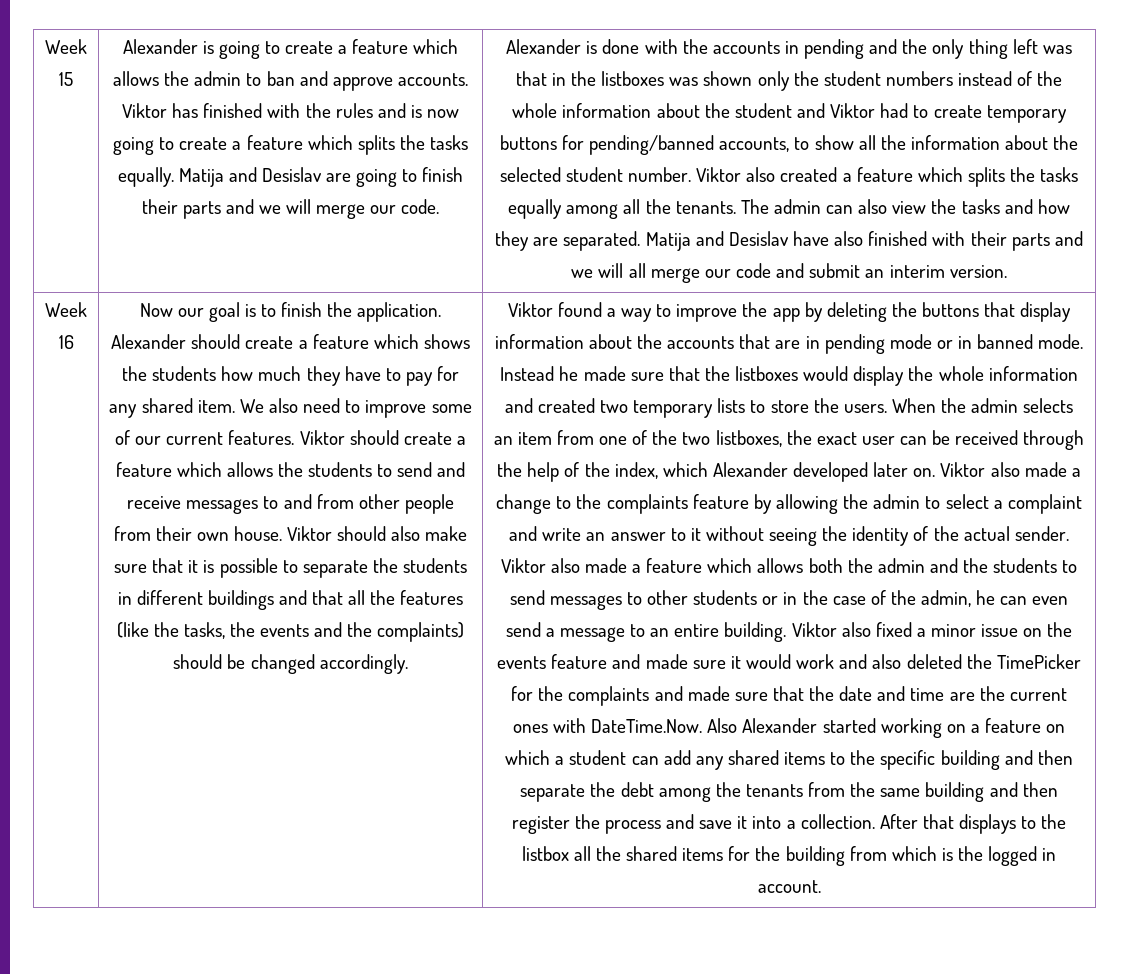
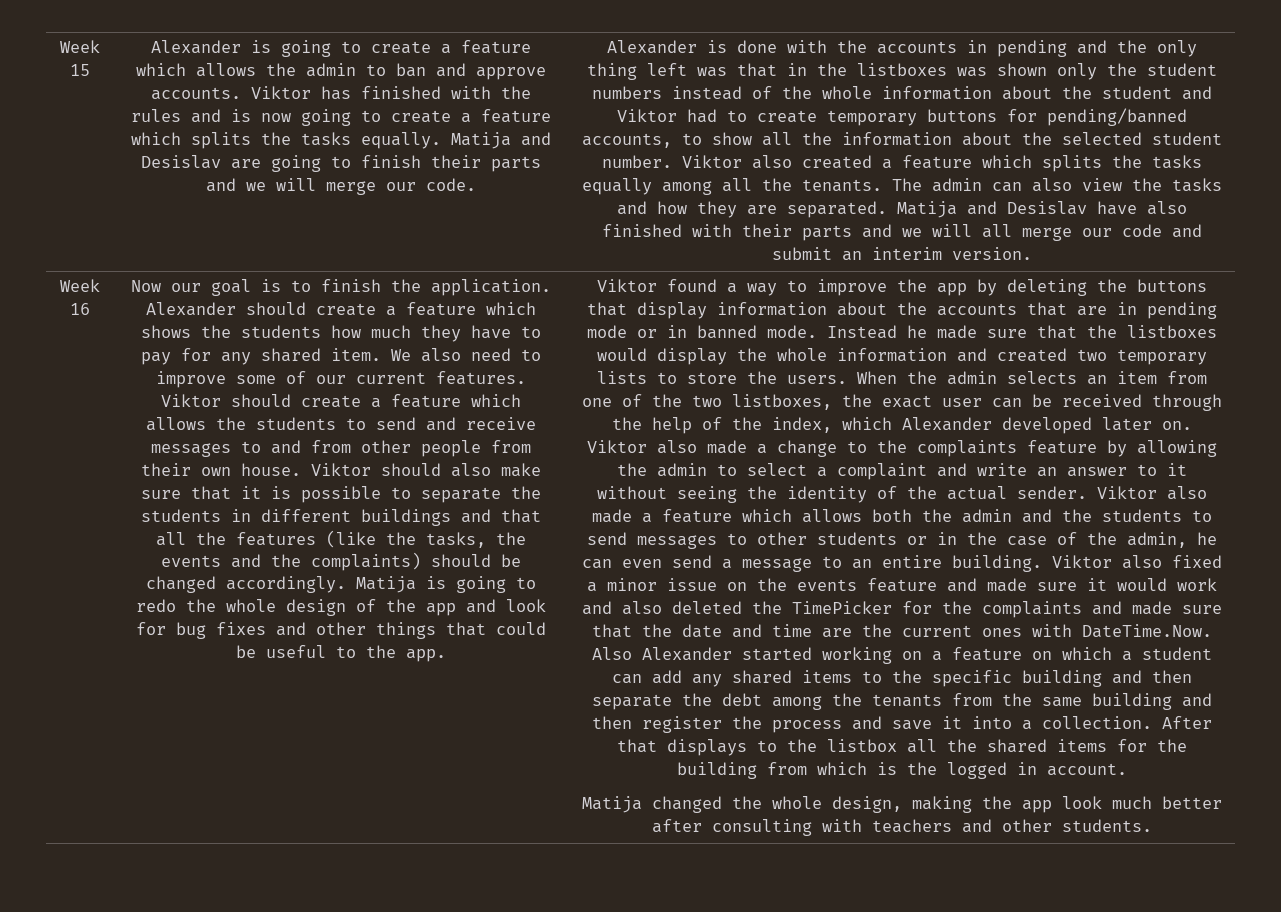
(408, 664) none -> [356,576,536,593] [136,599,546,616] [136,622,546,639] [236,645,446,662] Matija is going to redo the whole design of the app and look for bug fixes and other things that could be useful to the app.
(821, 886) none -> [581,796,1222,813] [651,819,1152,836] // Matija changed the whole design, making the app look much better after consulting with teachers and other students.

